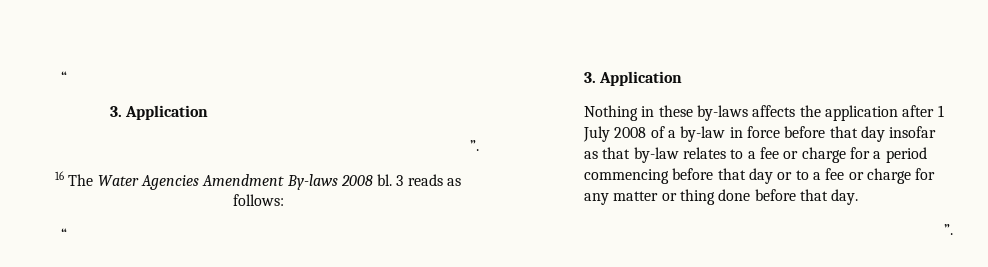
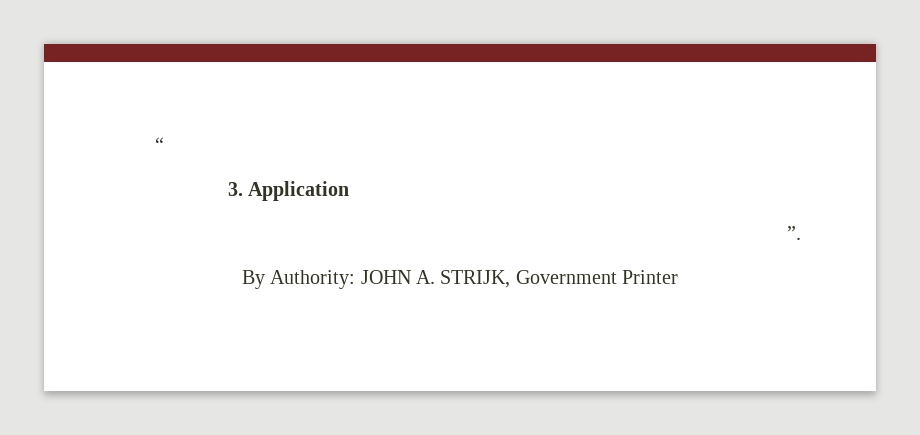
[54,171,462,190] [232,194,284,206] [61,228,68,240] [584,71,683,86] [584,105,944,121] [583,126,937,142] [584,147,927,163] [584,168,936,184] [584,189,859,205] [944,224,953,235] 16 The Water Agencies Amendment By-laws 2008 bl. 3 reads as follows: // “ // 3. Application // Nothing in these by-laws affects the application after 1 July 2008 of a by-law in force before that day insofar as that by-law relates to a fee or charge for a period commencing before that day or to a fee or charge for any matter or thing done before that day. // ”. -> [241,270,679,289] By Authority: JOHN A. STRIJK, Government Printer

